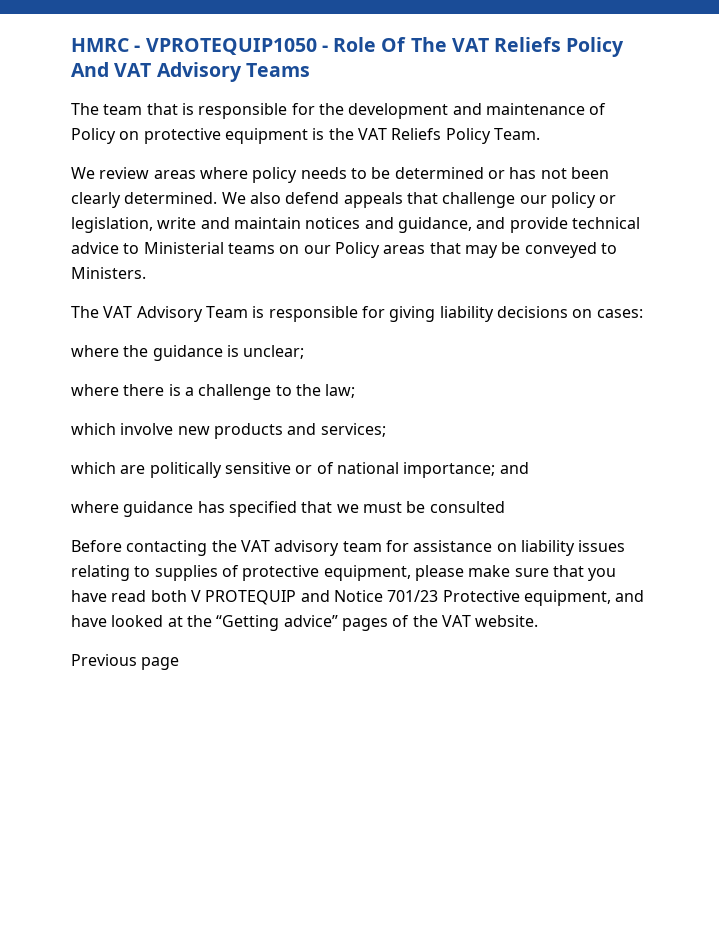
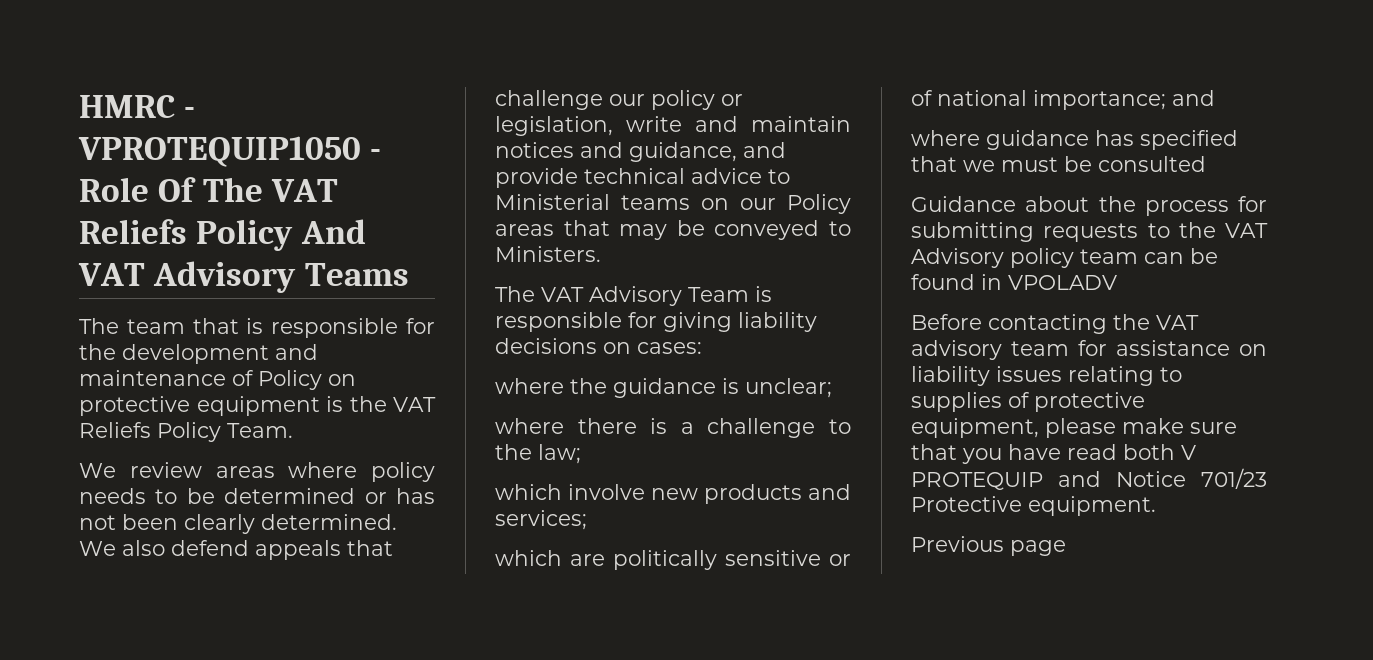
(505, 507) none -> [911,196,1267,216] [911,222,1268,242] [911,248,1218,268] [911,274,1117,290] // Guidance about the process for submitting requests to the VAT Advisory policy team can be found in VPOLADV
[523,590,645,606] [71,615,539,631] equipment, and have looked at the “Getting advice” pages of the VAT website. -> [1028,496,1156,516] equipment.

